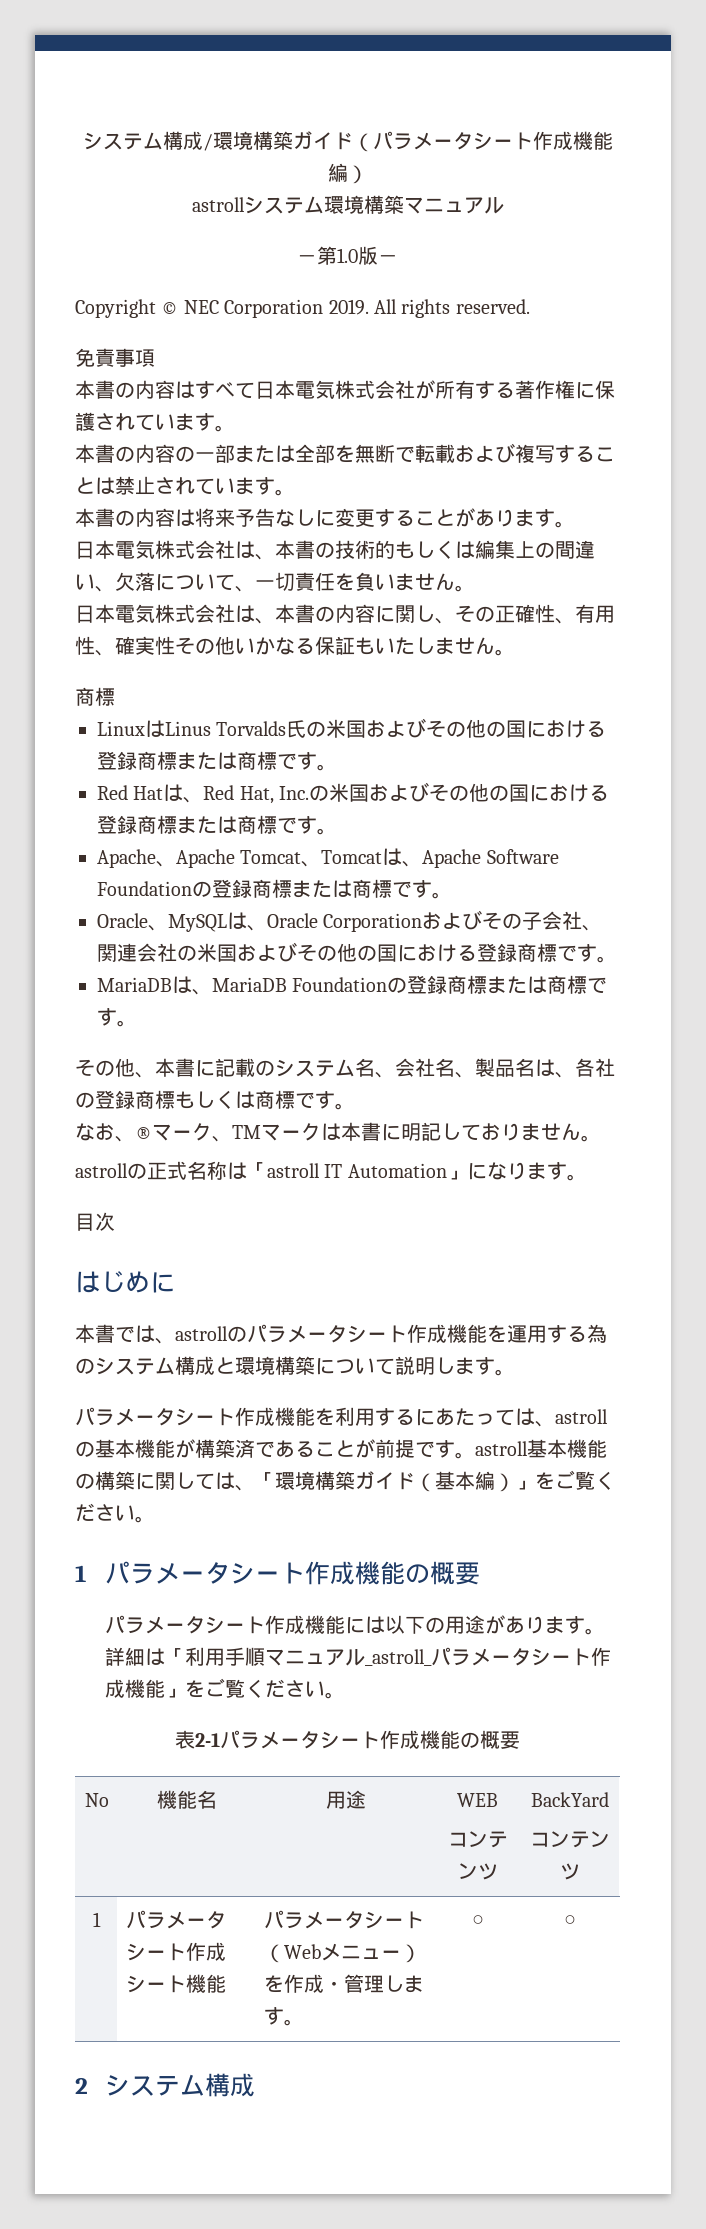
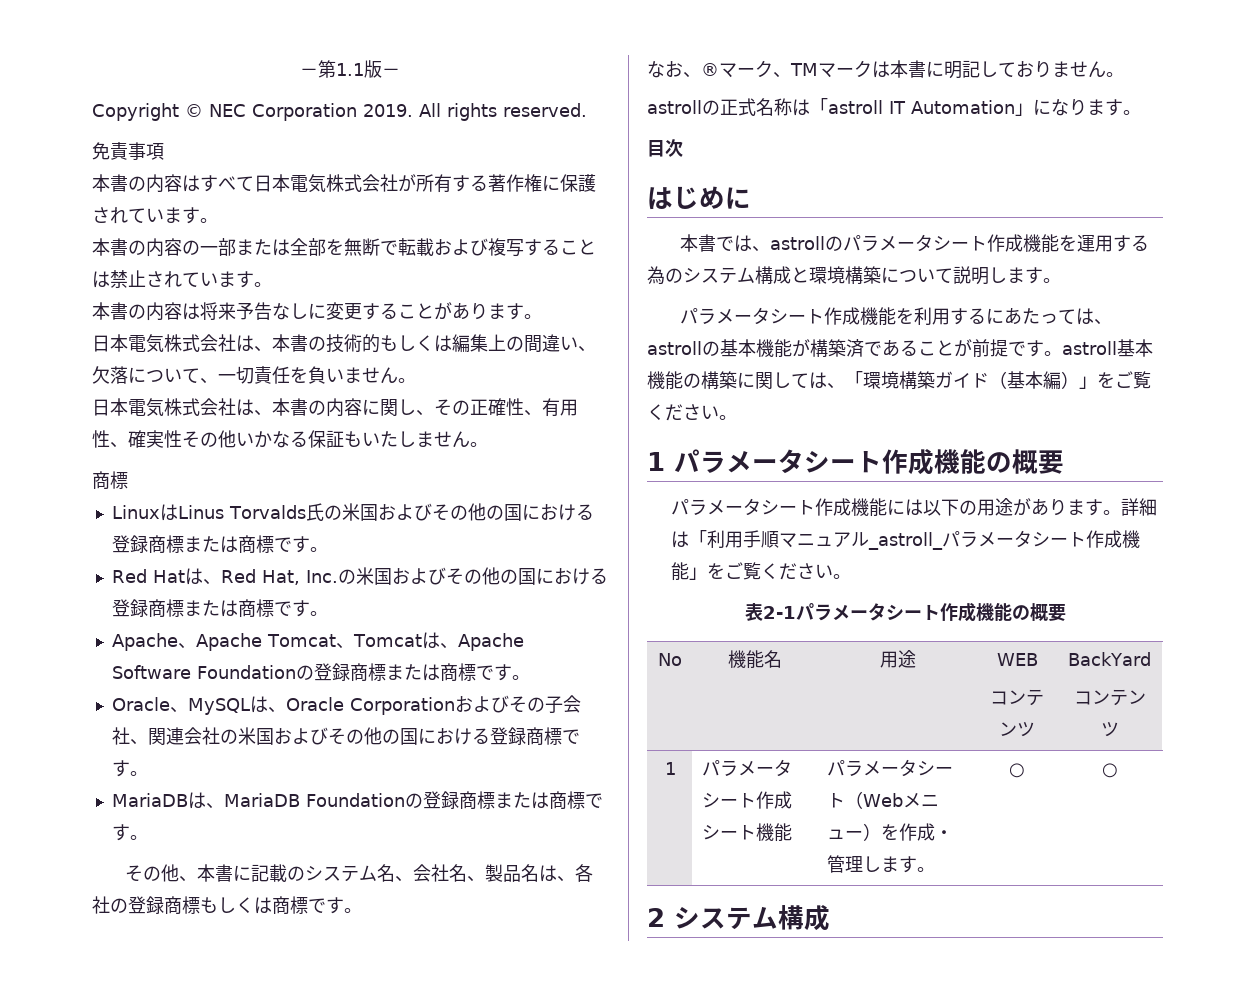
[82,131,613,152] [327,163,368,184] [191,195,504,214] [297,246,358,265] システム構成/環境構築ガイド（パラメータシート作成機能編） // astrollシステム環境構築マニュアル // －第1.0 -> [300,60,364,78] －第1.1

